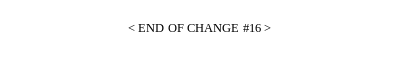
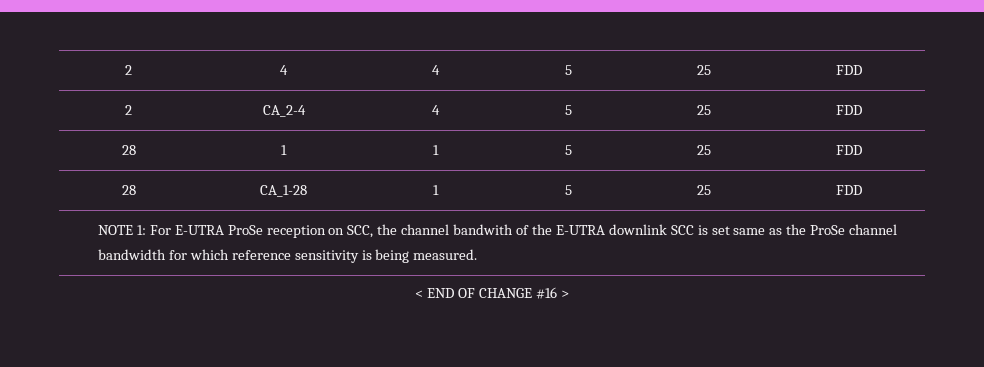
(128, 28) none -> [125,65,132,75] [280,65,288,75] [432,65,440,75] [564,65,572,75] [697,65,711,75] [836,65,862,75] [125,105,132,115] [262,105,306,117] [432,105,440,115] [564,105,572,115] [697,105,711,115] [836,105,862,115] [121,145,136,155] [281,145,287,155] [433,145,439,155] [564,145,572,155] [697,145,711,155] [836,145,862,155] [121,185,136,195] [260,185,307,197] [433,185,439,195] [564,185,572,195] [697,185,711,195] [836,185,862,195] [97,224,898,238] [97,249,478,263] 2 | 4 | 4 | 5 | 25 | FDD // 2 | CA_2-4 | 4 | 5 | 25 | FDD // 28 | 1 | 1 | 5 | 25 | FDD // 28 | CA_1-28 | 1 | 5 | 25 | FDD // NOTE 1: For E-UTRA ProSe reception on SCC, the channel bandwith of the E-UTRA downlink SCC is set same as the ProSe channel bandwidth for which reference sensitivity is being measured. //

